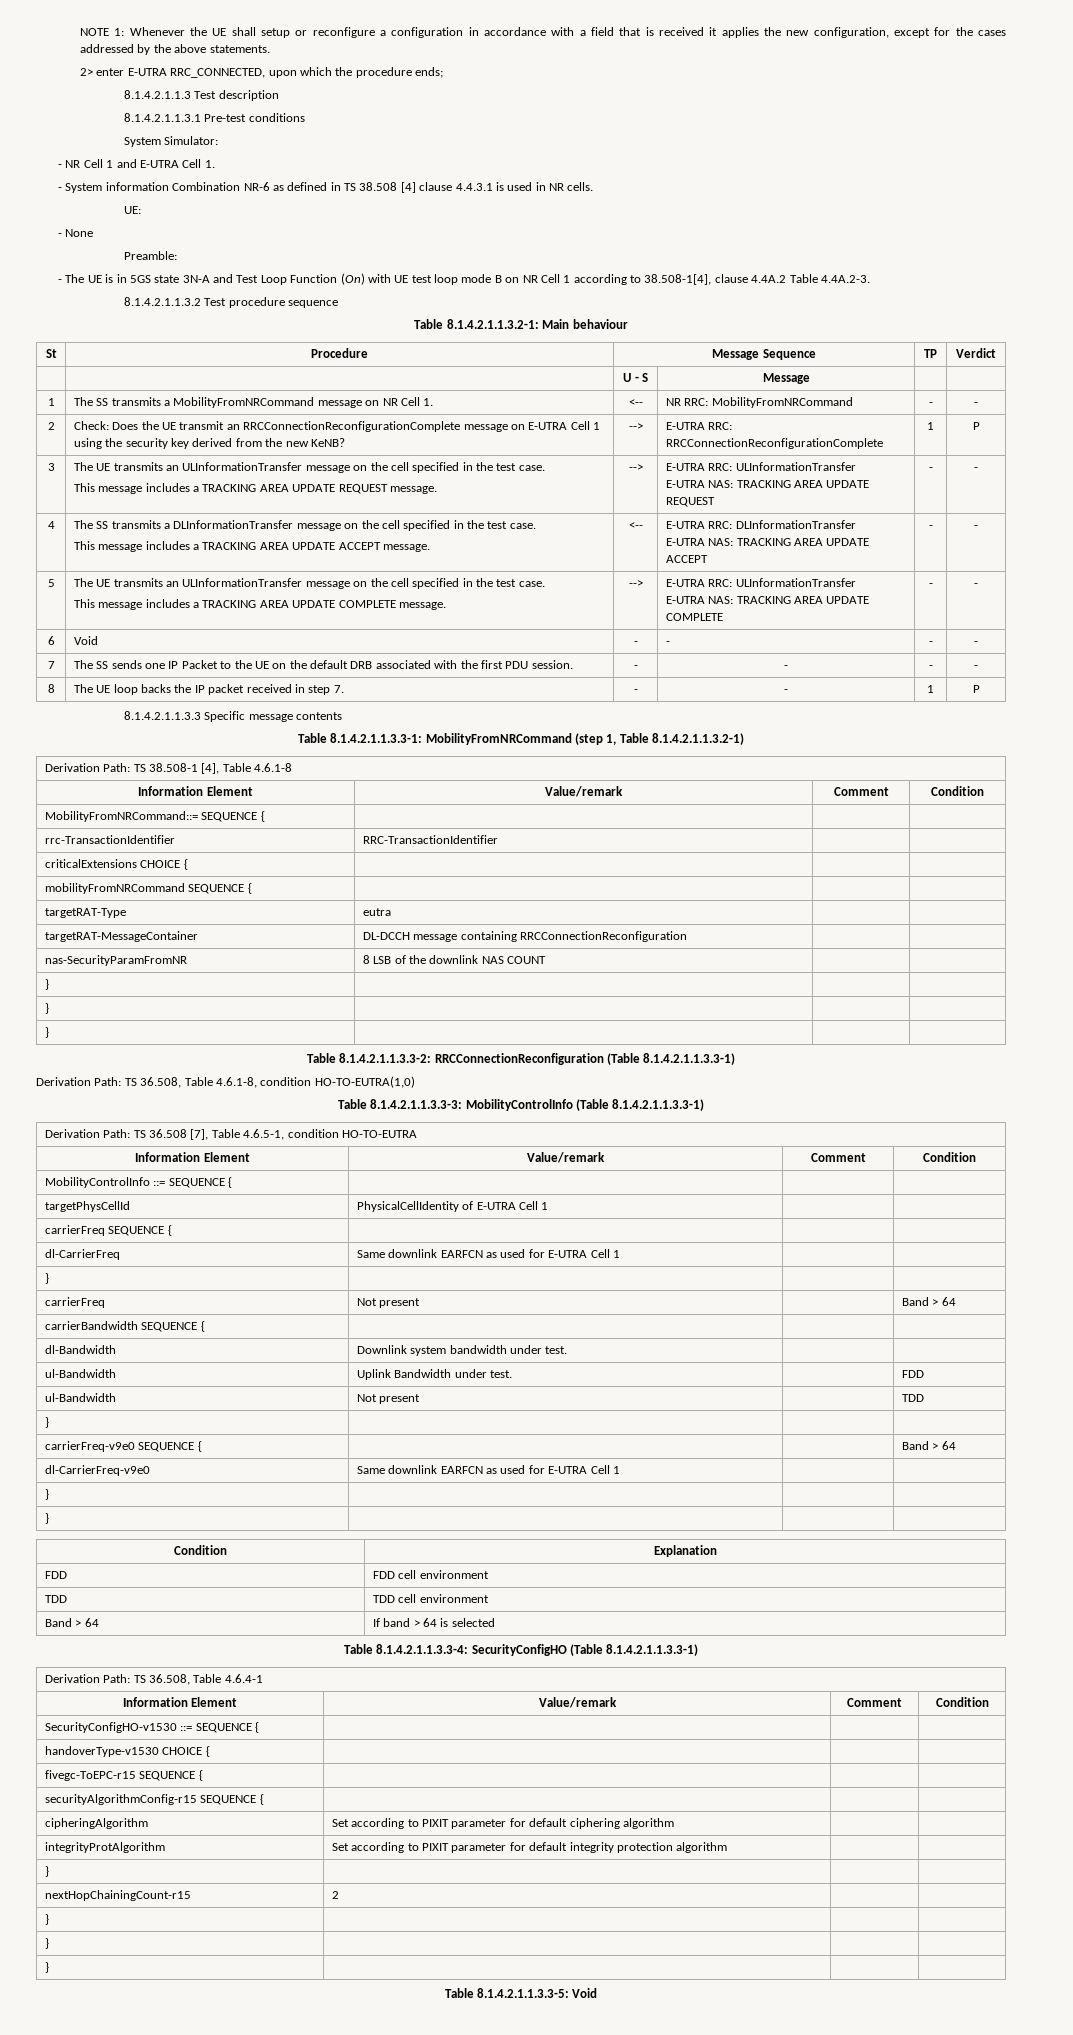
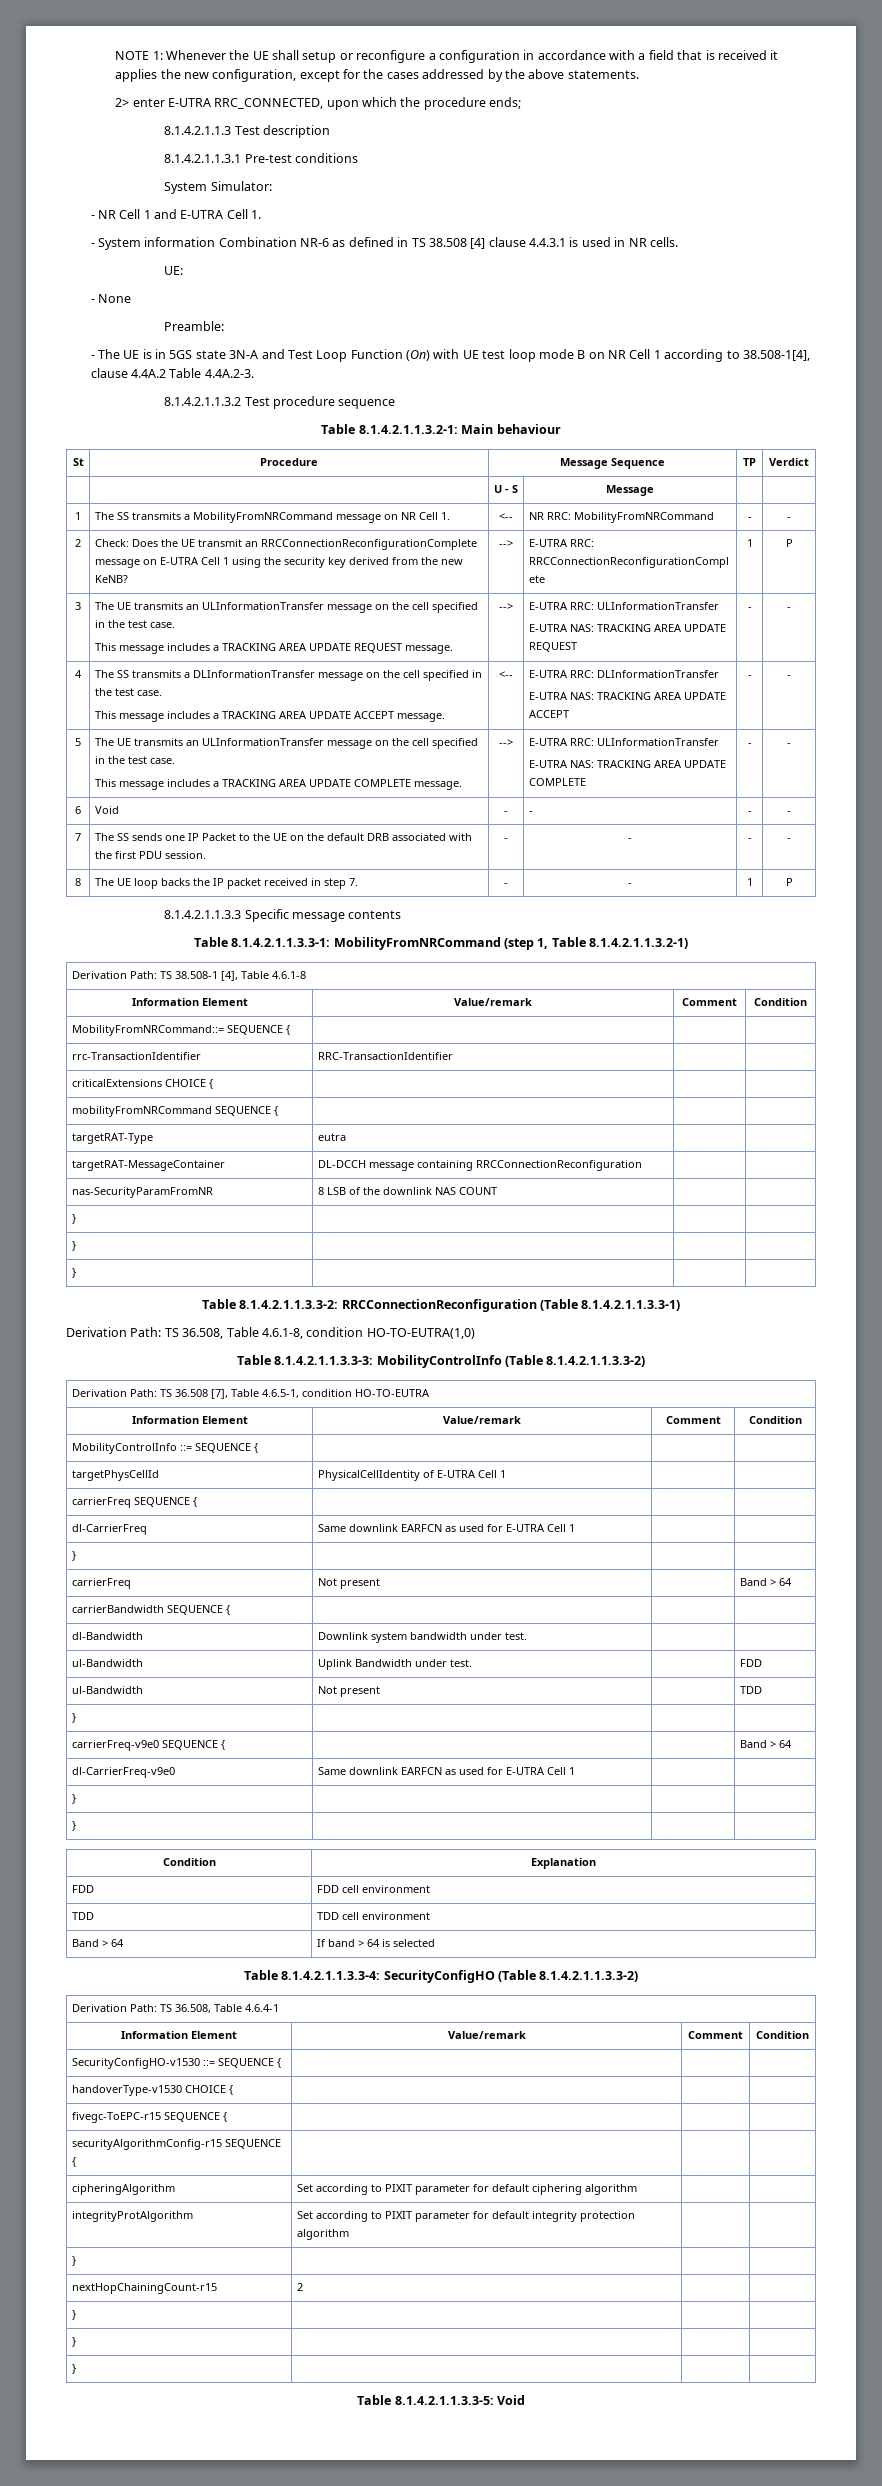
[612,1099,705,1111] 8.1.4.2.1.1.3.3-1) -> [546,1356,646,1367] 8.1.4.2.1.1.3.3-2)
[606,1644,699,1656] 8.1.4.2.1.1.3.3-1) -> [539,1971,639,1982] 8.1.4.2.1.1.3.3-2)

